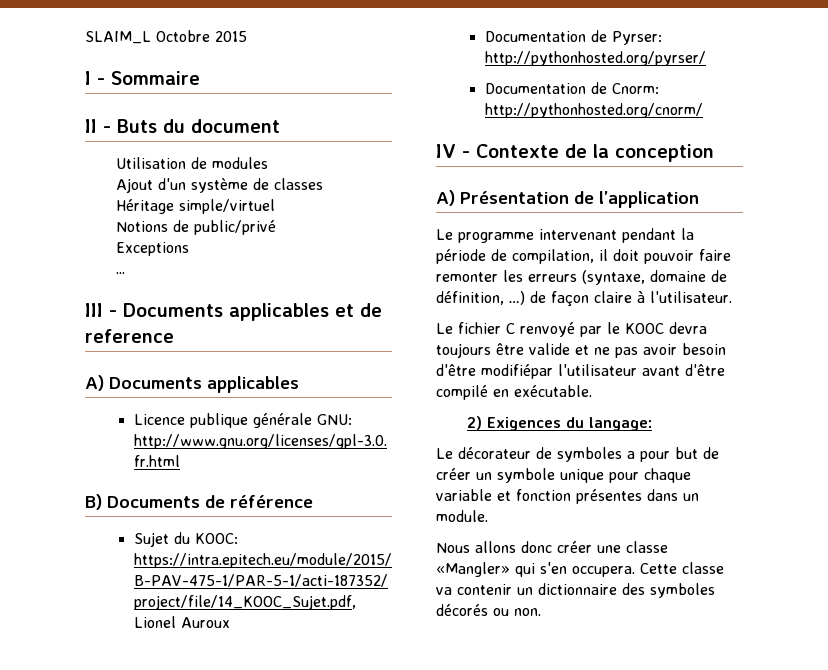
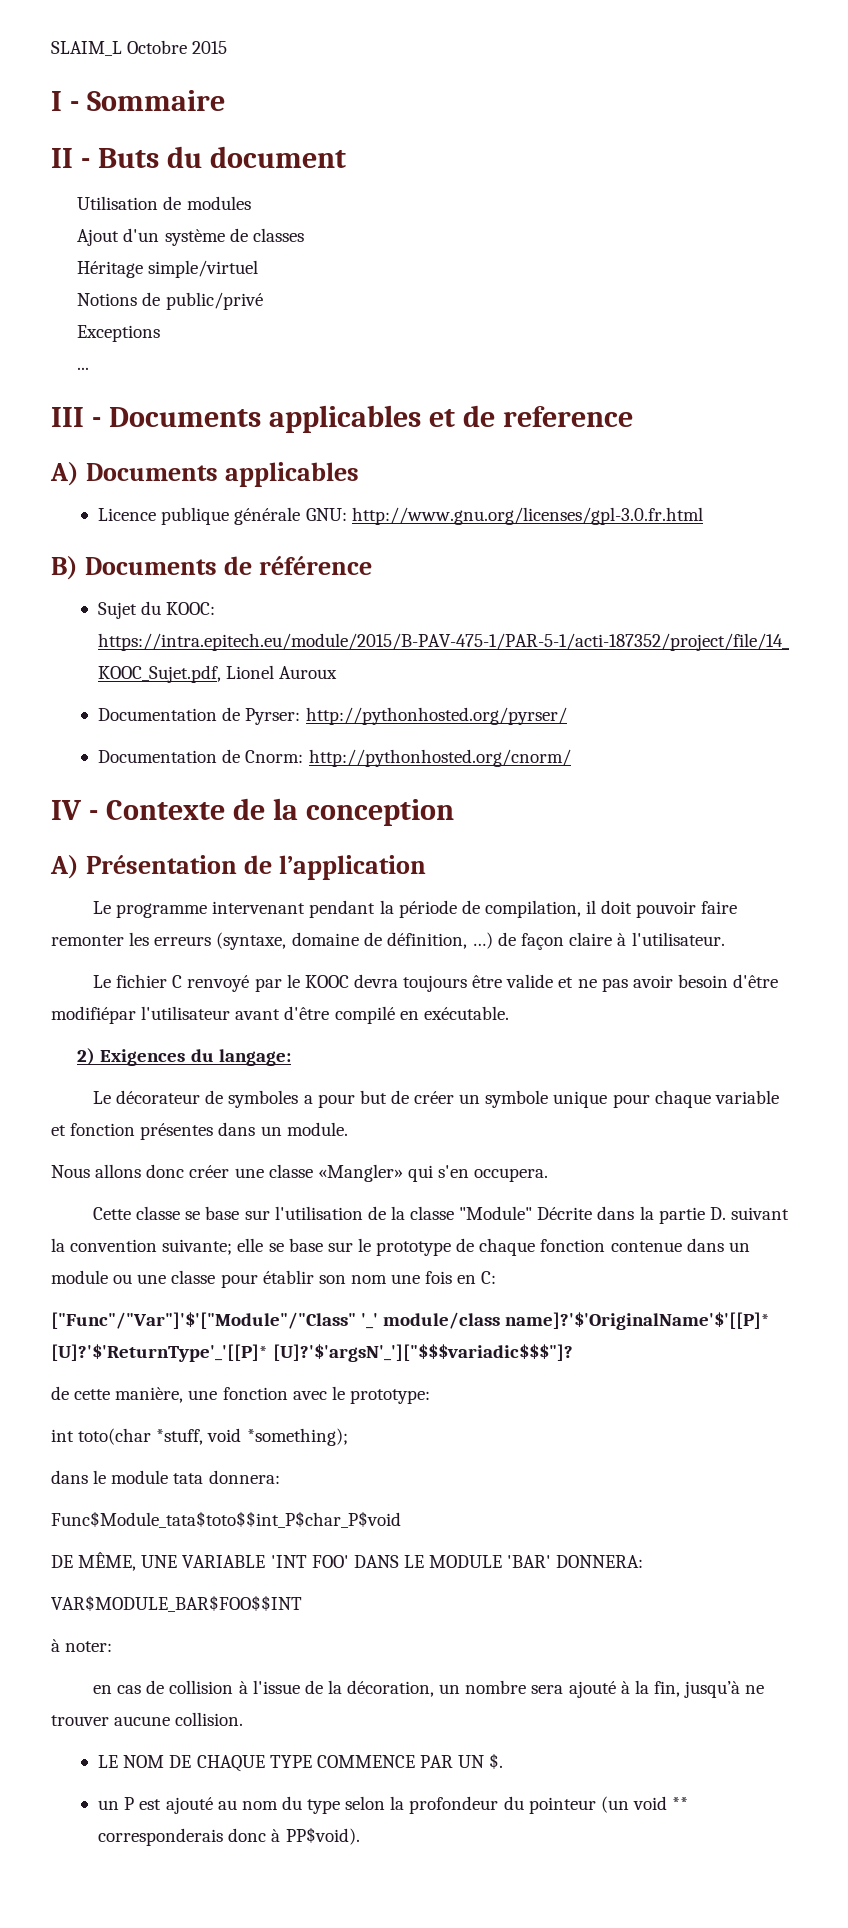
(635, 571) none -> (549, 1175) //
[436,583,715,598] [436,604,541,616] va contenir un dictionnaire des symboles décorés ou non. -> [185,1206,789,1224] [51,1238,750,1256] [51,1270,497,1288] [51,1312,771,1330] [51,1344,574,1362] [51,1386,430,1404] [51,1428,348,1446] [51,1470,280,1484] [51,1511,401,1528] [51,1552,644,1571] [51,1595,302,1612] [51,1639,113,1652] [93,1680,765,1698] [51,1712,244,1726] [98,1753,504,1772] [98,1796,689,1814] [98,1827,360,1846] se base sur l'utilisation de la classe "Module" Décrite dans la partie D. suivant la convention suivante; elle se base sur le prototype de chaque fonction contenue dans un module ou une classe pour établir son nom une fois en C: // ["Func"/"Var"]'$'["Module"/"Class" '_' module/class name]?'$'OriginalName'$'[[P]* [U]?'$'ReturnType'_'[[P]* [U]?'$'argsN'_']["$$$variadic$$$"]? // de cette manière, une fonction avec le prototype: // int toto(char *stuff, void *something); // dans le module tata donnera: // Func$Module_tata$toto$$int_P$char_P$void // DE MÊME, UNE VARIABLE 'INT FOO' DANS LE MODULE 'BAR' DONNERA: // VAR$MODULE_BAR$FOO$$INT // à noter: // en cas de collision à l'issue de la décoration, un nombre sera ajouté à la fin, jusqu’à ne trouver aucune collision. // LE NOM DE CHAQUE TYPE COMMENCE PAR UN $. // un P est ajouté au nom du type selon la profondeur du pointeur (un void ** corresponderais donc à PP$void).

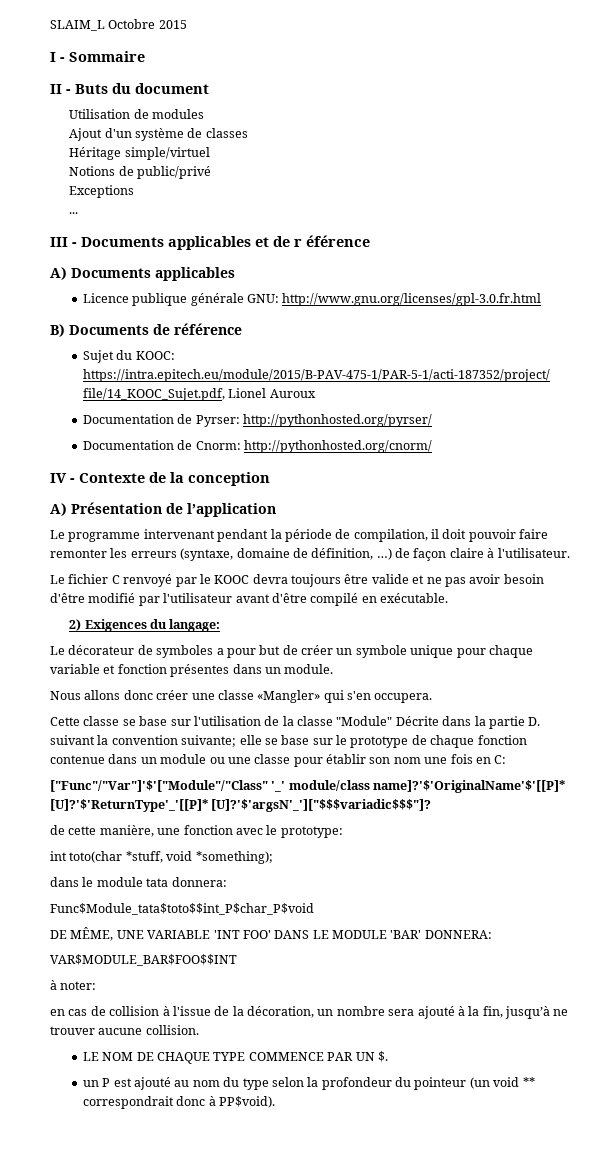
[502,406,633,427] reference -> [294,235,370,247] r éférence
[51,1006,136,1024] modifiépar -> [88,593,160,606] modifié par
[98,1828,224,1846] corresponderais -> [82,1096,174,1109] correspondrait

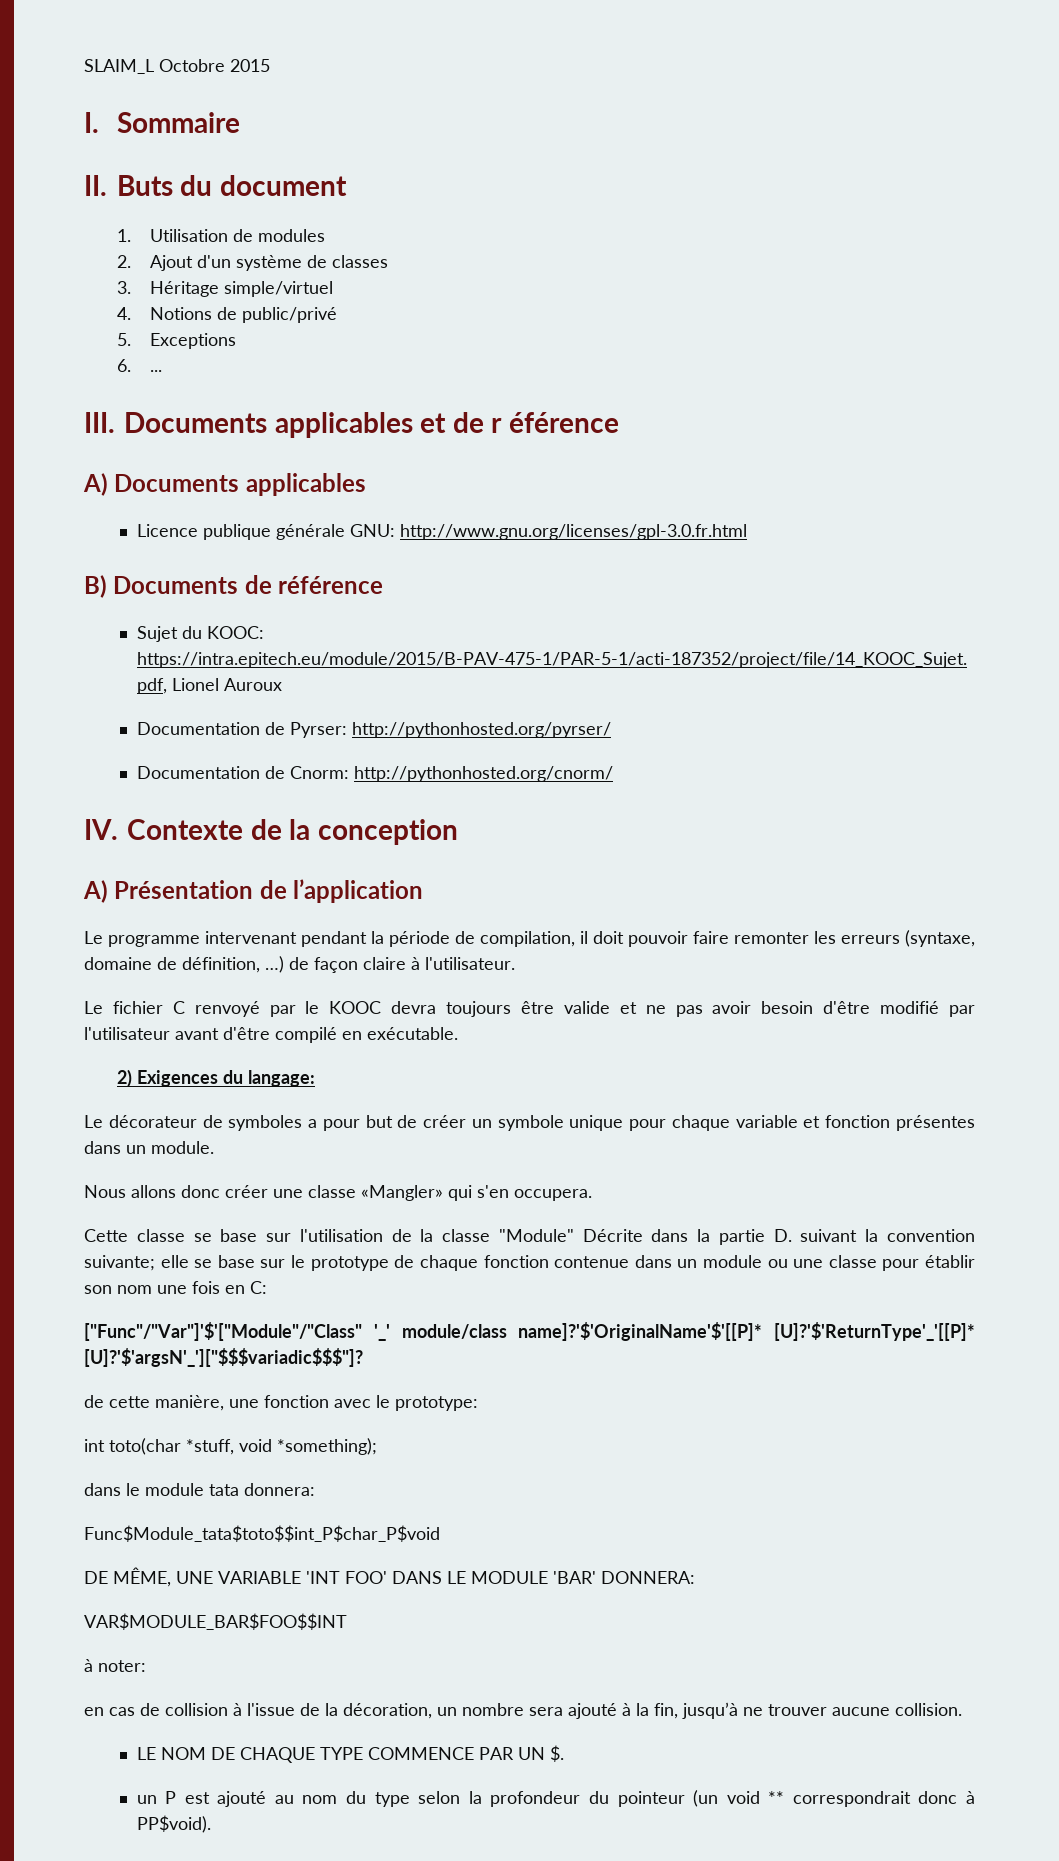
[50,52,65,62] I - -> [84,112,99,133] I.
[50,84,71,94] II - -> [84,175,107,196] II.
(209, 88) none -> [116,229,131,242] 1.
(204, 114) none -> [116,255,131,268] 2.
(248, 133) none -> [116,281,131,294] 3.
(210, 153) none -> [116,307,131,320] 4.
(211, 172) none -> [116,333,131,346] 5.
(135, 191) none -> [116,359,131,372] 6.
[50,237,77,247] III - -> [84,412,115,433] III.
[50,473,75,483] IV - -> [84,819,118,840] IV.

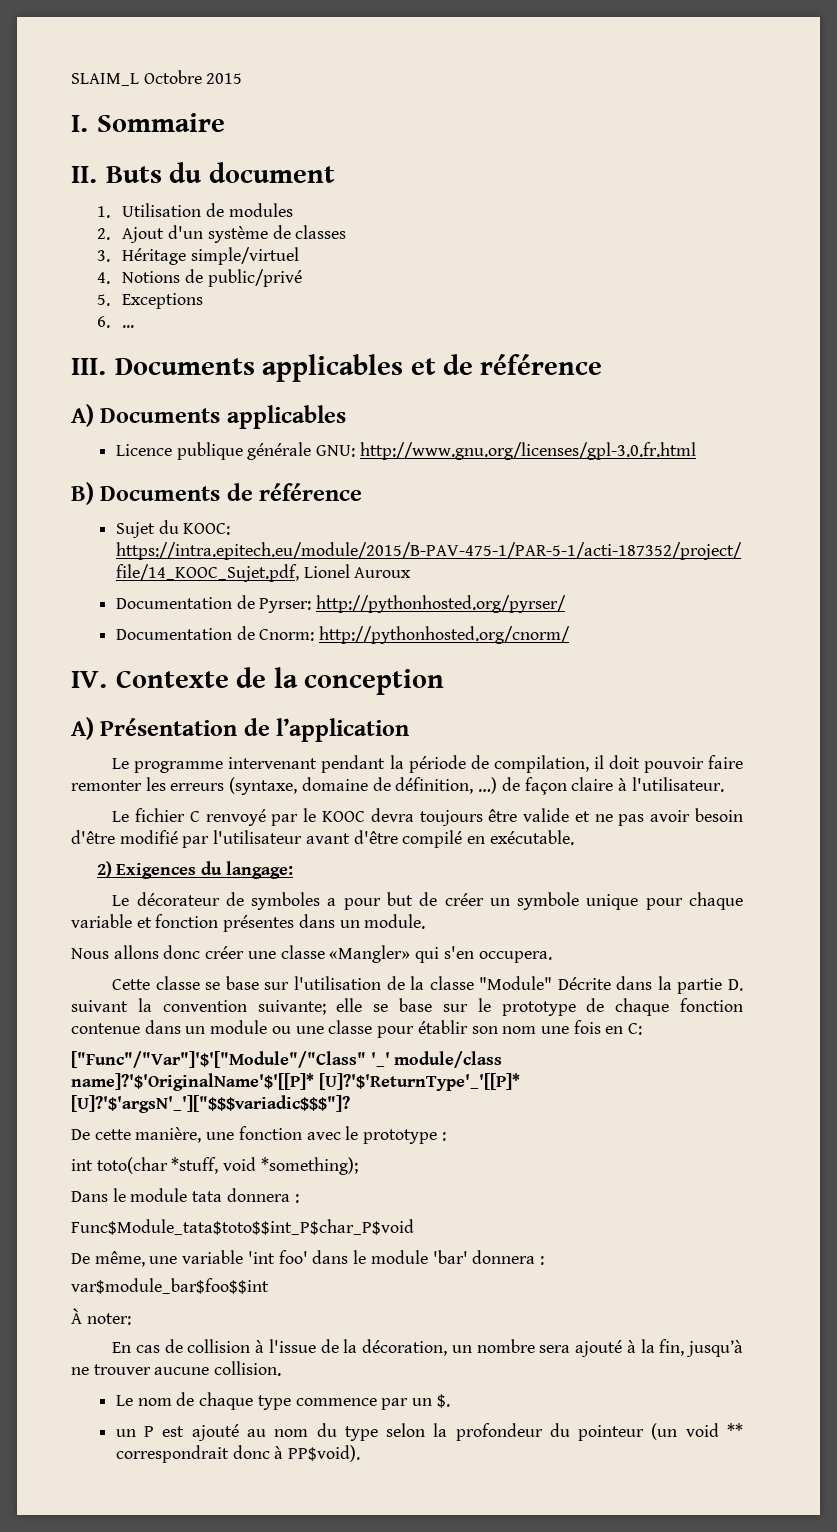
[491,412,619,433] r éférence -> [480,354,603,375] référence
[84,1395,104,1408] de -> [71,1129,90,1140] De
[395,1396,478,1411] prototype: -> [363,1129,446,1144] prototype :
[84,1483,315,1496] [84,1525,440,1542] [84,1567,695,1587] [84,1613,347,1630] [84,1659,93,1672] dans le module tata donnera: // Func$Module_tata$toto$$int_P$char_P$void // DE MÊME, UNE VARIABLE 'INT FOO' DANS LE MODULE 'BAR' DONNERA: // VAR$MODULE_BAR$FOO$$INT // à -> [71,1188,299,1203] [71,1219,414,1235] [71,1250,544,1267] [71,1278,269,1294] [71,1308,82,1324] Dans le module tata donnera : // Func$Module_tata$toto$$int_P$char_P$void // De même, une variable 'int foo' dans le module 'bar' donnera : // var$module_bar$foo$$int // À
[84,1707,104,1716] en -> [112,1342,132,1353] En
[136,1747,545,1763] LE NOM DE CHAQUE TYPE COMMENCE PAR UN -> [115,1392,432,1410] Le nom de chaque type commence par un

